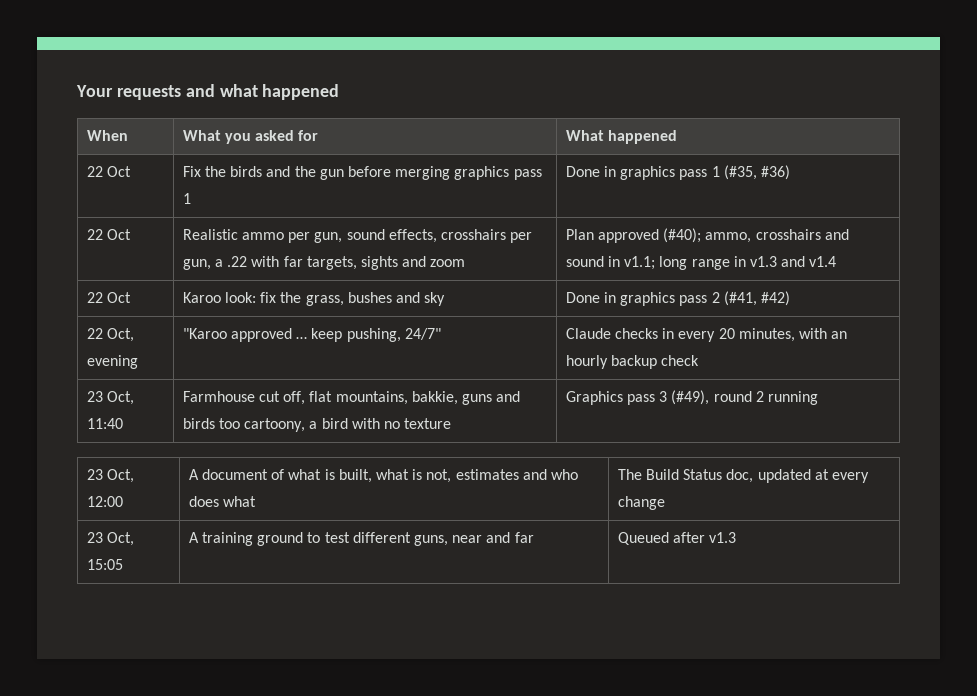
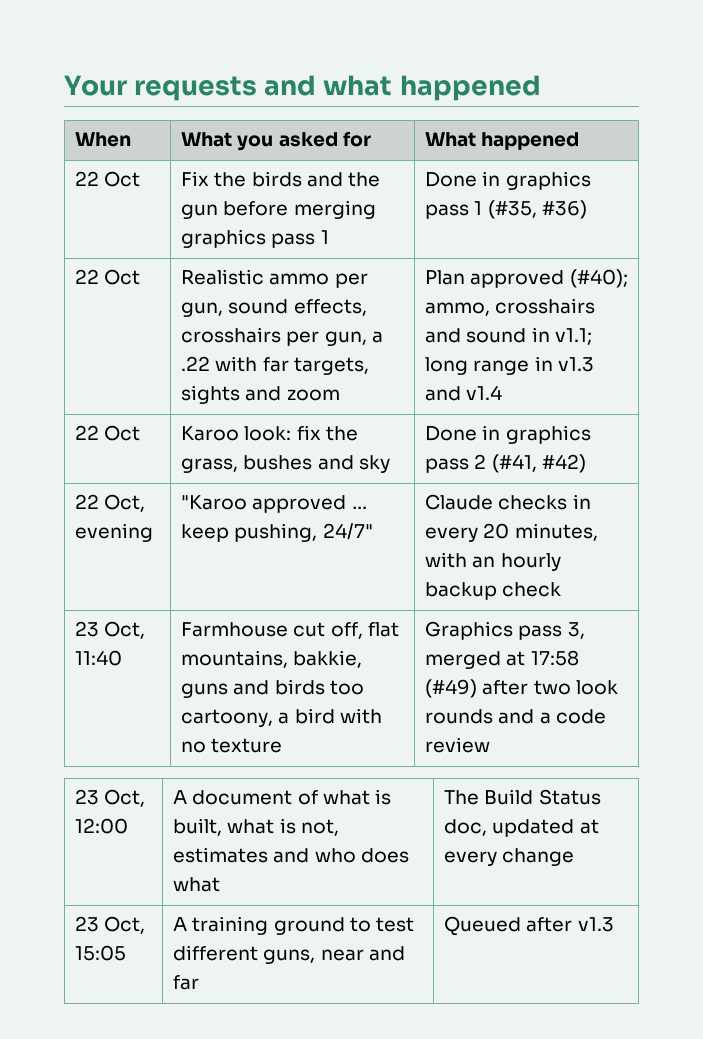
[659,390,819,405] 3 (#49), round 2 running -> [567,622,585,639] [425,650,579,669] [425,679,618,698] [425,709,606,724] [425,737,491,753] 3, merged at 17:58 (#49) after two look rounds and a code review

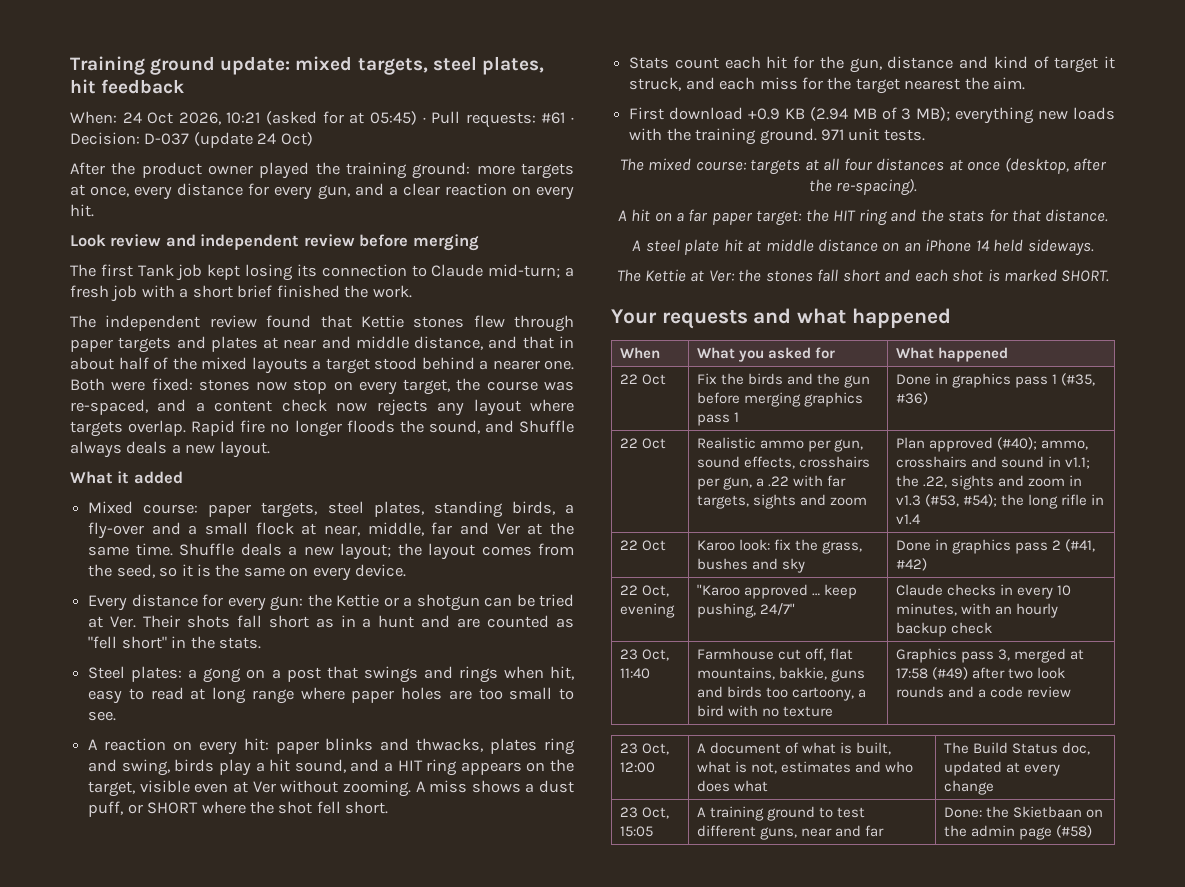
(64, 85) none -> [70,56,544,75] [70,79,185,94] [70,111,575,128] [70,132,313,148] [70,162,574,179] [70,183,574,200] [70,204,94,217] [70,234,479,251] [70,264,574,281] [70,285,412,302] [70,315,574,332] [70,336,574,353] [70,357,574,374] [70,378,574,395] [70,399,575,416] [70,420,575,437] [70,441,270,458] [70,471,183,484] [88,501,574,518] [88,522,575,539] [88,543,575,560] [88,564,407,581] [88,594,575,611] [88,615,574,628] [88,636,261,649] [88,666,574,683] [88,687,575,704] [88,711,117,721] [88,738,575,755] [88,759,575,776] [88,780,574,797] [88,801,389,817] [629,56,1115,73] [629,77,1026,94] [629,107,1115,124] [629,128,925,145] [619,157,1108,175] [808,178,918,196] [617,209,1109,226] [632,239,1094,256] [616,269,1110,282] Training ground update: mixed targets, steel plates, hit feedback // When: 24 Oct 2026, 10:21 (asked for at 05:45) · Pull requests: #61 · Decision: D-037 (update 24 Oct) // After the product owner played the training ground: more targets at once, every distance for every gun, and a clear reaction on every hit. // Look review and independent review before merging // The first Tank job kept losing its connection to Claude mid-turn; a fresh job with a short brief finished the work. // The independent review found that Kettie stones flew through paper targets and plates at near and middle distance, and that in about half of the mixed layouts a target stood behind a nearer one. Both were fixed: stones now stop on every target, the course was re-spaced, and a content check now rejects any layout where targets overlap. Rapid fire no longer floods the sound, and Shuffle always deals a new layout. // What it added // Mixed course: paper targets, steel plates, standing birds, a fly-over and a small flock at near, middle, far and Ver at the same time. Shuffle deals a new layout; the layout comes from the seed, so it is the same on every device. // Every distance for every gun: the Kettie or a shotgun can be tried at Ver. Their shots fall short as in a hunt and are counted as "fell short" in the stats. // Steel plates: a gong on a post that swings and rings when hit, easy to read at long range where paper holes are too small to see. // A reaction on every hit: paper blinks and thwacks, plates ring and swing, birds play a hit sound, and a HIT ring appears on the target, visible even at Ver without zooming. A miss shows a dust puff, or SHORT where the shot fell short. // Stats count each hit for the gun, distance and kind of target it struck, and each miss for the target nearest the aim. // First download +0.9 KB (2.94 MB of 3 MB); everything new loads with the training ground. 971 unit tests. // The mixed course: targets at all four distances at once (desktop, after the re-spacing). // A hit on a far paper target: the HIT ring and the stats for that distance. // A steel plate hit at middle distance on an iPhone 14 held sideways. // The Kettie at Ver: the stones fall short and each shot is marked SHORT. //
[425,356,594,375] [425,386,462,401] long range in v1.3 and -> [895,475,1082,490] [895,494,1105,509] the .22, sights and zoom in v1.3 (#53, #54); the long rifle in
[483,523,510,539] 20 -> [1056,585,1071,596] 10
[444,916,614,936] Queued after v1.3 -> [943,806,1103,818] [943,825,1092,840] Done: the Skietbaan on the admin page (#58)

